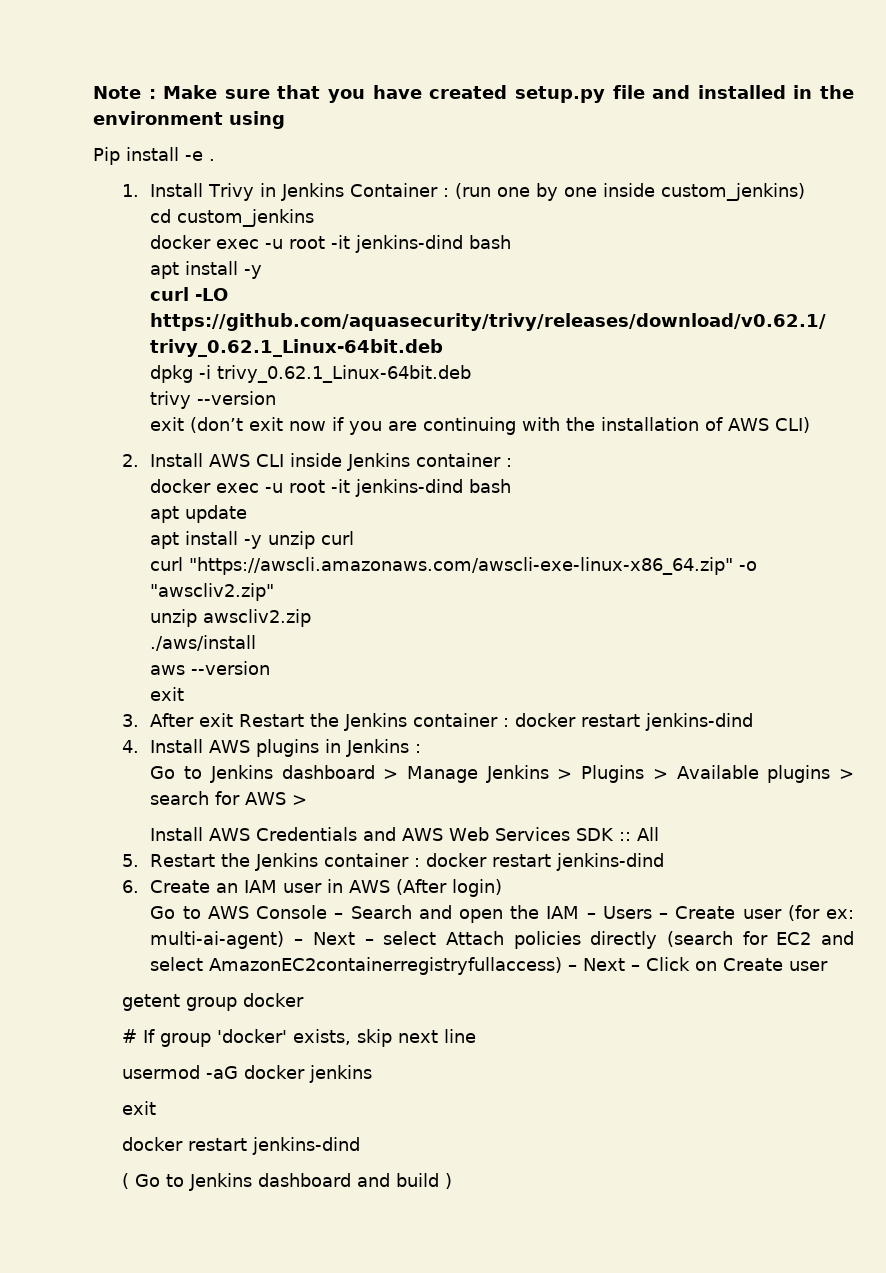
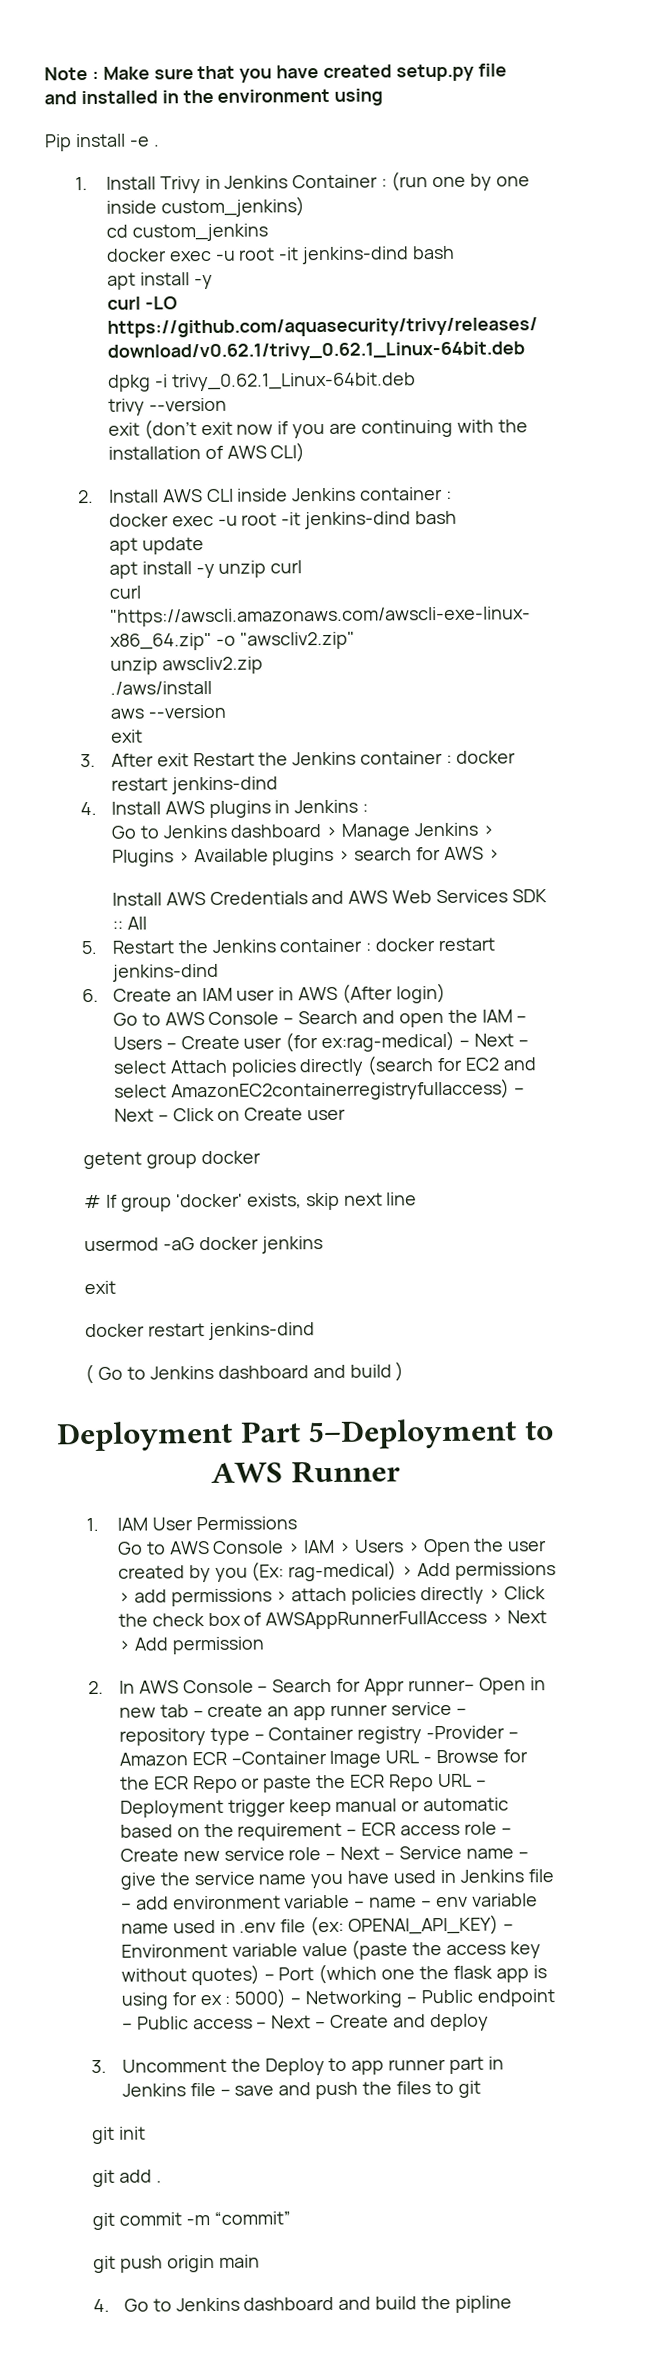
[825,909,854,919] [150,931,285,949] ex: multi-ai-agent) -> [321,1030,456,1053] ex:rag-medical)
(452, 1181) none -> [56,1418,554,1452] [211,1460,401,1484] [86,1516,297,1532] [117,1538,548,1557] [117,1560,556,1583] [117,1586,546,1607] [117,1610,548,1630] [117,1636,264,1655] [88,1677,546,1696] [118,1701,467,1721] [118,1725,520,1746] [118,1749,528,1768] [119,1773,487,1794] [119,1797,510,1818] [119,1821,512,1841] [119,1845,529,1862] [119,1869,554,1890] [120,1893,538,1910] [120,1914,514,1937] [120,1939,542,1960] [120,1963,547,1986] [120,1988,556,2010] [121,2013,489,2032] [91,2056,504,2076] [121,2080,481,2100] [92,2126,147,2145] [92,2169,163,2188] [92,2211,292,2231] [93,2254,261,2274] [93,2295,512,2313] // Deployment Part 5–Deployment to AWS Runner // 1. IAM User Permissions // Go to AWS Console > IAM > Users > Open the user created by you (Ex: rag-medical) > Add permissions > add permissions > attach policies directly > Click the check box of AWSAppRunnerFullAccess > Next > Add permission // 2. In AWS Console – Search for Appr runner– Open in new tab – create an app runner service – repository type – Container registry -Provider – Amazon ECR –Container Image URL - Browse for the ECR Repo or paste the ECR Repo URL – Deployment trigger keep manual or automatic based on the requirement – ECR access role – Create new service role – Next – Service name – give the service name you have used in Jenkins file – add environment variable – name – env variable name used in .env file (ex: OPENAI_API_KEY) – Environment variable value (paste the access key without quotes) – Port (which one the flask app is using for ex : 5000) – Networking – Public endpoint – Public access – Next – Create and deploy // 3. Uncomment the Deploy to app runner part in Jenkins file – save and push the files to git // git init // git add . // git commit -m “commit” // git push origin main // 4. Go to Jenkins dashboard and build the pipline

